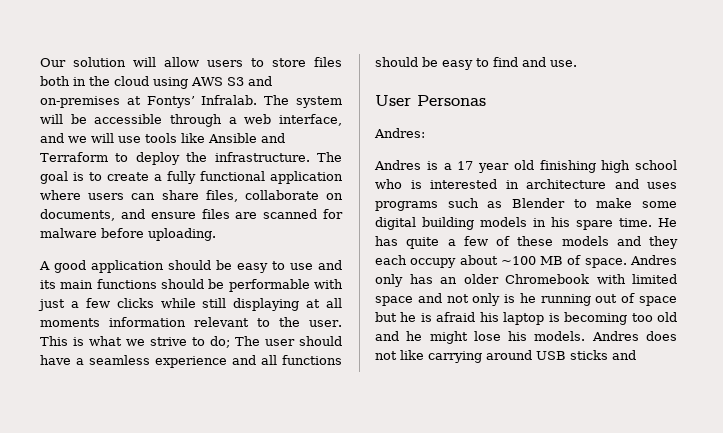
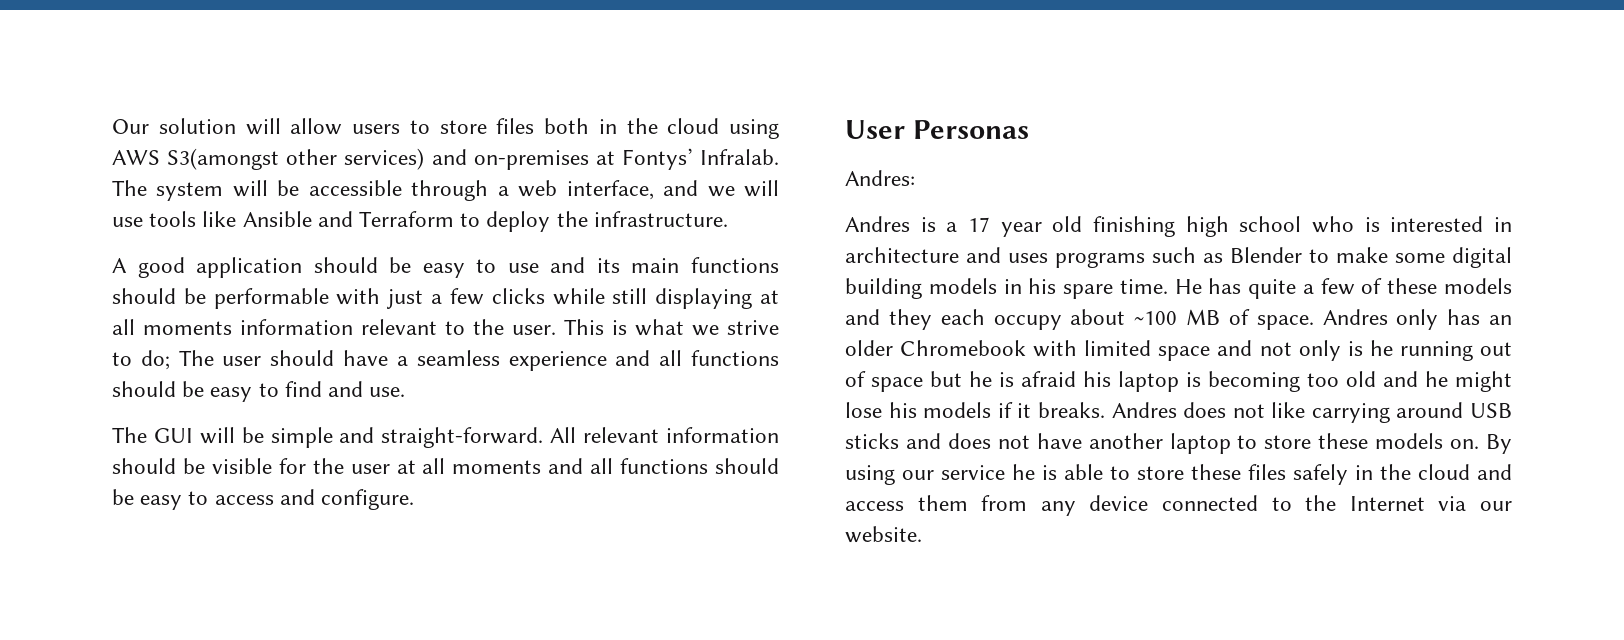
[227,77,244,86] S3 -> [167,148,425,170] S3(amongst other services)
[317,152,342,162] [40,171,343,184] [40,190,343,202] [40,209,343,221] [40,228,216,241] The goal is to create a fully functional application where users can share files, collaborate on documents, and ensure files are scanned for malware before uploading. -> (728, 219) none
(577, 63) none -> [112,427,780,448] [112,458,780,474] [112,489,415,510] // The GUI will be simple and straight-forward. All relevant information should be visible for the user at all moments and all functions should be easy to access and configure.
[534,331,586,341] models. -> [923,402,1105,418] models if it breaks.
(636, 355) none -> [947,433,1512,454] [845,464,1512,485] [845,495,1512,516] [845,526,922,543] does not have another laptop to store these models on. By using our service he is able to store these files safely in the cloud and access them from any device connected to the Internet via our website.

